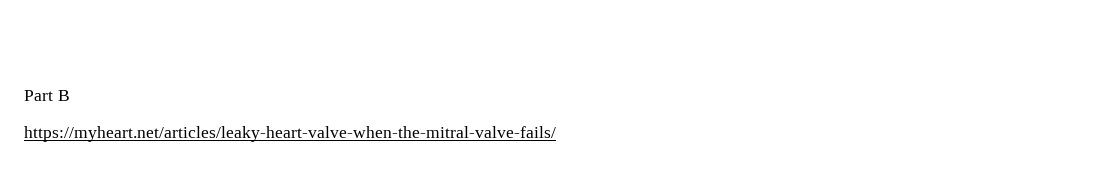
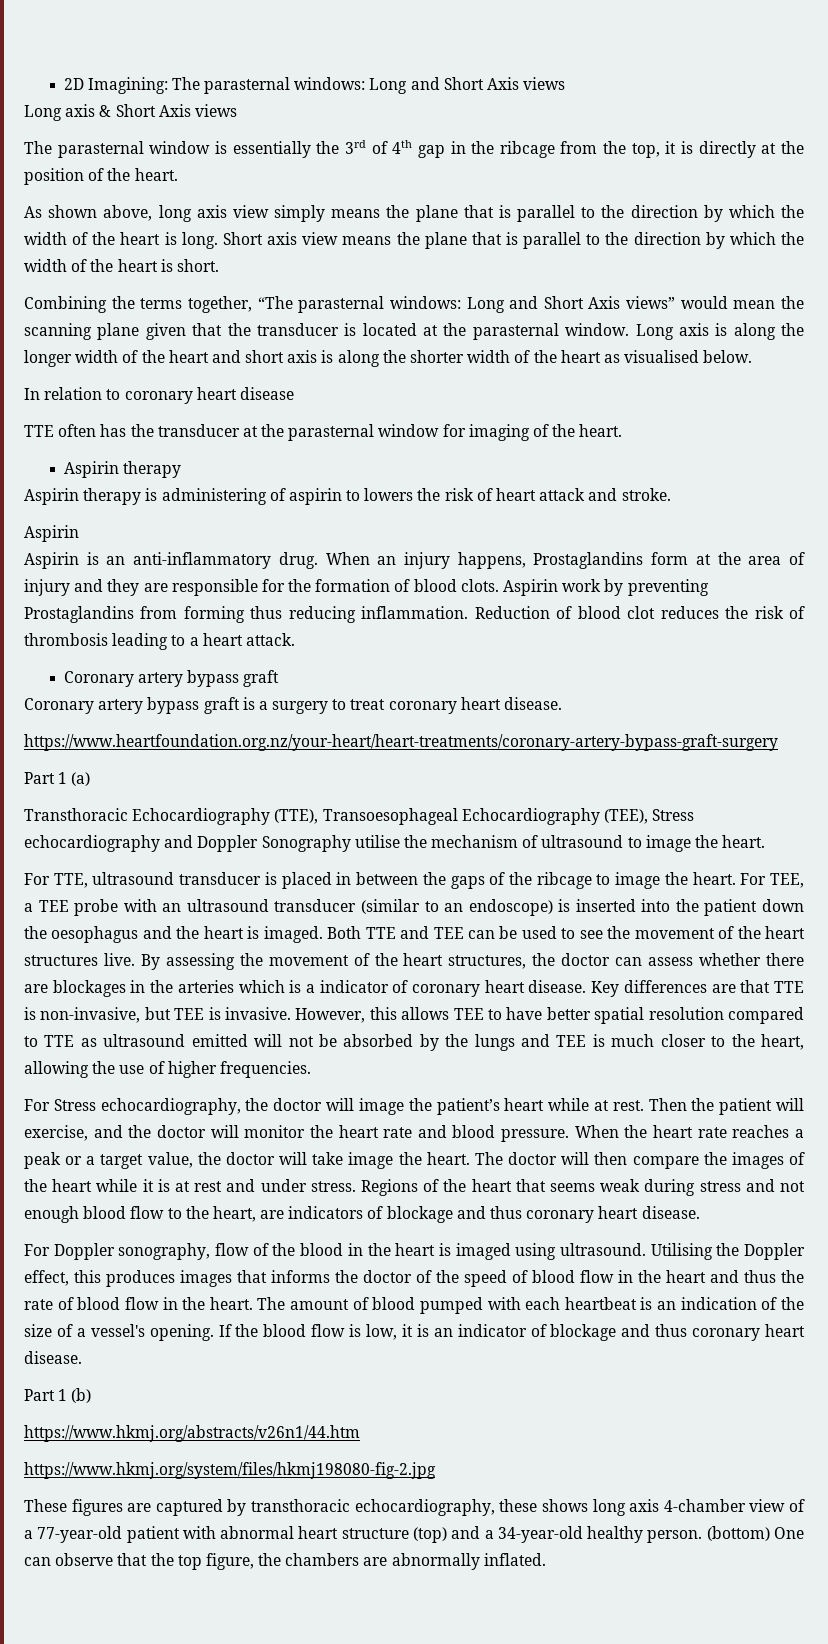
[24,90,70,101] [24,126,556,142] Part B // https://myheart.net/articles/leaky-heart-valve-when-the-mitral-valve-fails/ -> [63,77,566,94] [24,104,237,121] [24,140,804,158] [24,168,178,185] [24,205,804,222] [24,232,804,249] [24,259,219,272] [24,296,804,313] [24,323,804,340] [24,350,753,367] [24,387,294,404] [24,424,623,441] [63,461,181,478] [24,488,671,505] [24,525,79,542] [24,552,805,569] [24,579,709,596] [24,606,805,623] [24,633,295,650] [63,670,280,687] [24,697,563,714] [24,734,778,751] [24,772,91,786] [24,808,695,825] [24,835,766,852] [24,872,804,889] [24,899,804,916] [24,926,806,943] [24,953,804,970] [24,980,805,997] [24,1007,804,1024] [24,1034,805,1051] [24,1061,311,1078] [24,1098,804,1115] [24,1125,804,1142] [24,1152,805,1169] [24,1179,806,1196] [24,1206,700,1223] [24,1243,805,1260] [24,1270,804,1287] [24,1297,805,1314] [24,1324,805,1341] [24,1351,82,1364] [24,1388,92,1403] [24,1425,360,1442] [24,1462,436,1479] [24,1499,806,1516] [24,1526,805,1543] [24,1553,546,1570] 2D Imagining: The parasternal windows: Long and Short Axis views // Long axis & Short Axis views // The parasternal window is essentially the 3rd of 4th gap in the ribcage from the top, it is directly at the position of the heart. // As shown above, long axis view simply means the plane that is parallel to the direction by which the width of the heart is long. Short axis view means the plane that is parallel to the direction by which the width of the heart is short. // Combining the terms together, “The parasternal windows: Long and Short Axis views” would mean the scanning plane given that the transducer is located at the parasternal window. Long axis is along the longer width of the heart and short axis is along the shorter width of the heart as visualised below. // In relation to coronary heart disease // TTE often has the transducer at the parasternal window for imaging of the heart. // Aspirin therapy // Aspirin therapy is administering of aspirin to lowers the risk of heart attack and stroke. // Aspirin // Aspirin is an anti-inflammatory drug. When an injury happens, Prostaglandins form at the area of injury and they are responsible for the formation of blood clots. Aspirin work by preventing Prostaglandins from forming thus reducing inflammation. Reduction of blood clot reduces the risk of thrombosis leading to a heart attack. // Coronary artery bypass graft // Coronary artery bypass graft is a surgery to treat coronary heart disease. // https://www.heartfoundation.org.nz/your-heart/heart-treatments/coronary-artery-bypass-graft-surgery // Part 1 (a) // Transthoracic Echocardiography (TTE), Transoesophageal Echocardiography (TEE), Stress echocardiography and Doppler Sonography utilise the mechanism of ultrasound to image the heart. // For TTE, ultrasound transducer is placed in between the gaps of the ribcage to image the heart. For TEE, a TEE probe with an ultrasound transducer (similar to an endoscope) is inserted into the patient down the oesophagus and the heart is imaged. Both TTE and TEE can be used to see the movement of the heart structures live. By assessing the movement of the heart structures, the doctor can assess whether there are blockages in the arteries which is a indicator of coronary heart disease. Key differences are that TTE is non-invasive, but TEE is invasive. However, this allows TEE to have better spatial resolution compared to TTE as ultrasound emitted will not be absorbed by the lungs and TEE is much closer to the heart, allowing the use of higher frequencies. // For Stress echocardiography, the doctor will image the patient’s heart while at rest. Then the patient will exercise, and the doctor will monitor the heart rate and blood pressure. When the heart rate reaches a peak or a target value, the doctor will take image the heart. The doctor will then compare the images of the heart while it is at rest and under stress. Regions of the heart that seems weak during stress and not enough blood flow to the heart, are indicators of blockage and thus coronary heart disease. // For Doppler sonography, flow of the blood in the heart is imaged using ultrasound. Utilising the Doppler effect, this produces images that informs the doctor of the speed of blood flow in the heart and thus the rate of blood flow in the heart. The amount of blood pumped with each heartbeat is an indication of the size of a vessel's opening. If the blood flow is low, it is an indicator of blockage and thus coronary heart disease. // Part 1 (b) // https://www.hkmj.org/abstracts/v26n1/44.htm // https://www.hkmj.org/system/files/hkmj198080-fig-2.jpg // These figures are captured by transthoracic echocardiography, these shows long axis 4-chamber view of a 77-year-old patient with abnormal heart structure (top) and a 34-year-old healthy person. (bottom) One can observe that the top figure, the chambers are abnormally inflated.

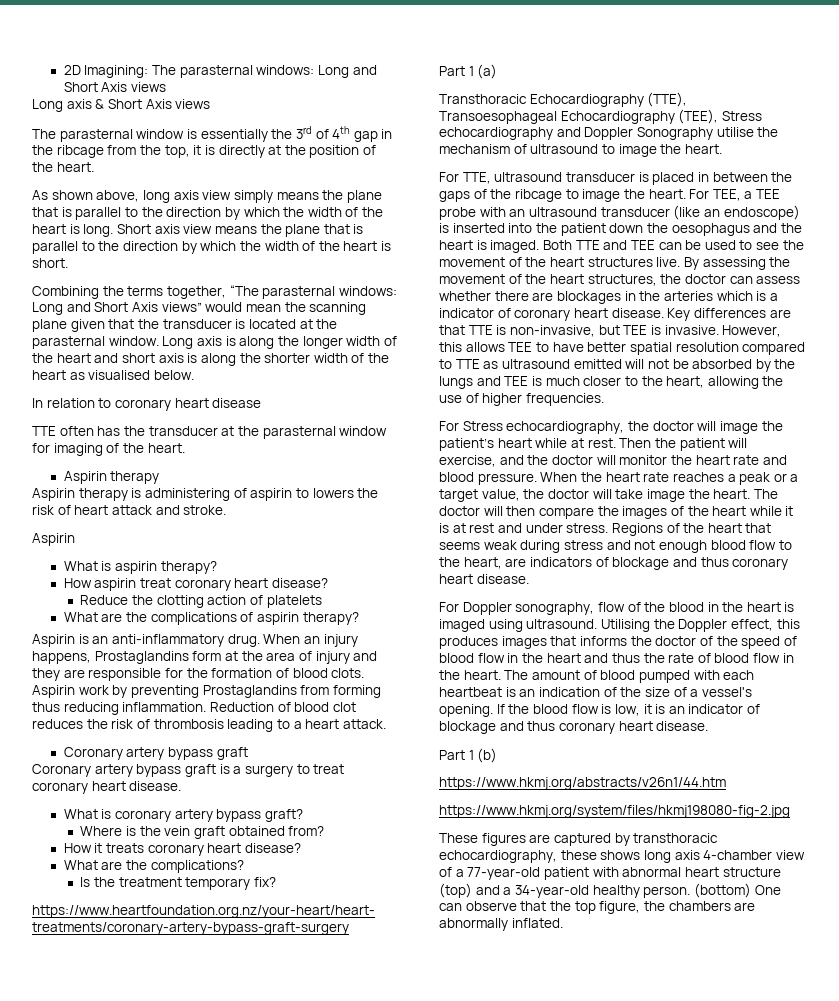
(79, 533) none -> [63,561,217,574] [63,578,328,591] [80,595,322,608] [63,612,359,625] // What is aspirin therapy? // How aspirin treat coronary heart disease? // Reduce the clotting action of platelets // What are the complications of aspirin therapy?
(563, 703) none -> [63,809,303,822] [80,826,325,839] [63,843,301,856] [63,860,244,873] [80,877,276,890] // What is coronary artery bypass graft? // Where is the vein graft obtained from? // How it treats coronary heart disease? // What are the complications? // Is the treatment temporary fix?
[360,899,439,914] (similar to -> [673,205,701,220] (like

